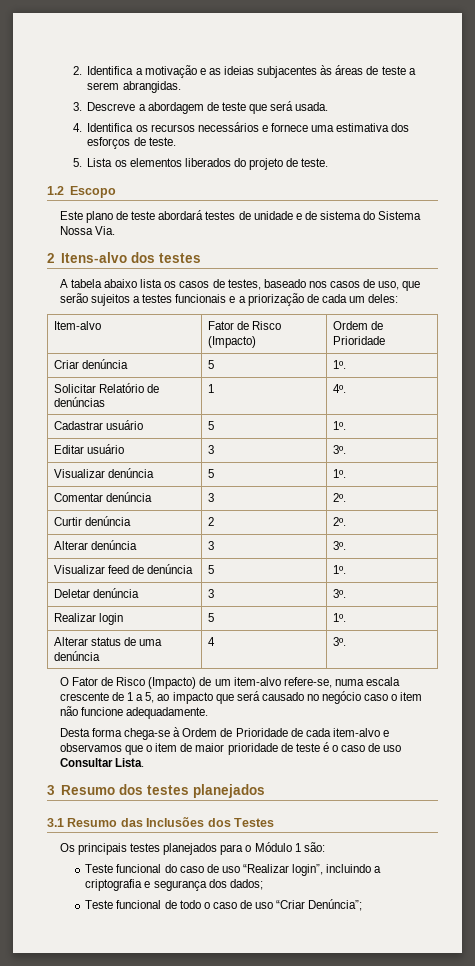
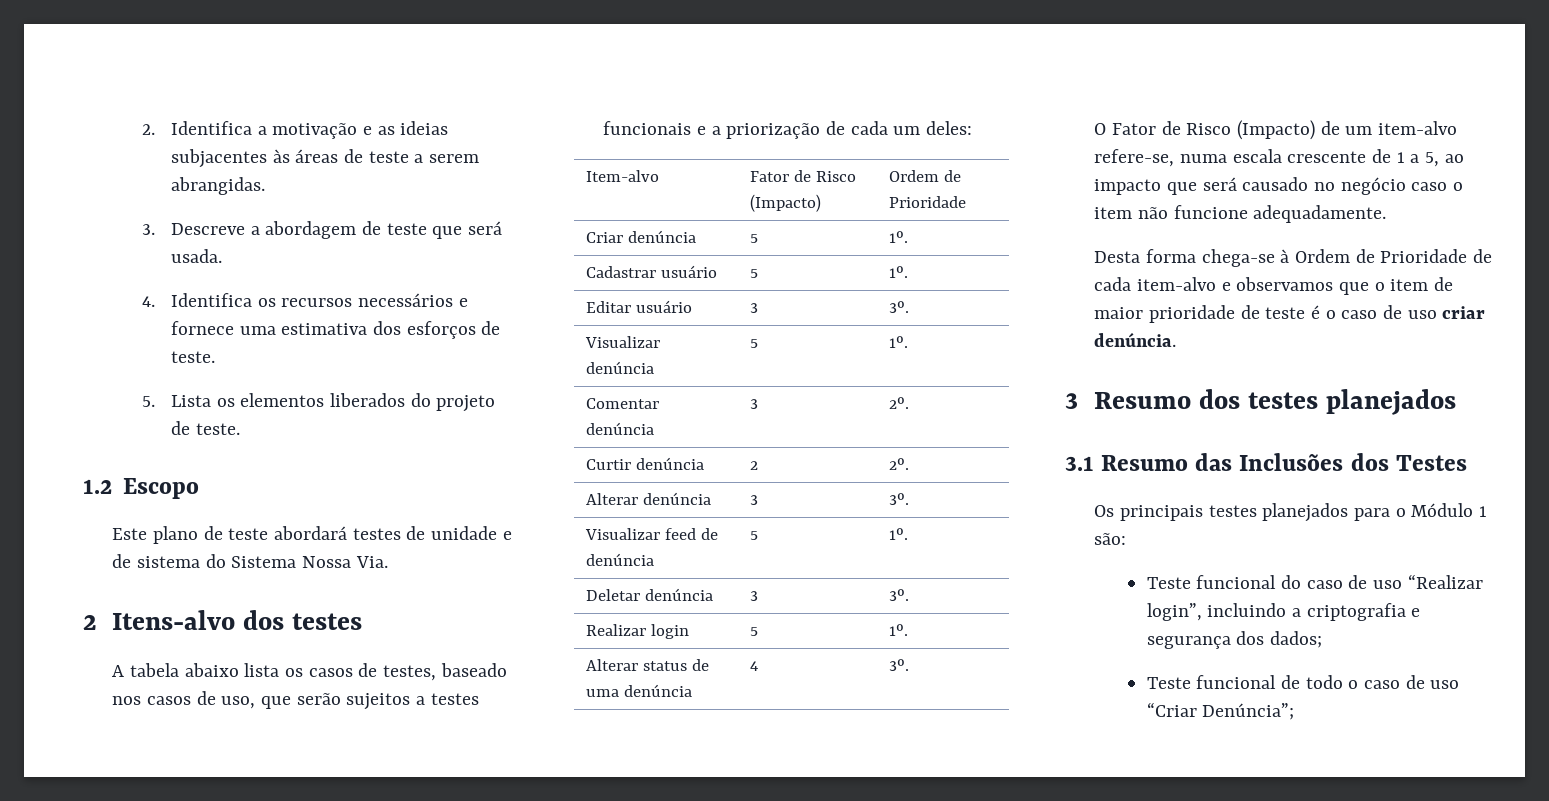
[53,383,160,393] [53,397,105,407] [207,384,214,393] [332,384,346,393] // Solicitar Relatório de denúncias | 1 | 4º. -> (908, 237) none
[59,758,144,767] Consultar Lista. -> [1442,306,1486,319] [1094,332,1177,347] criar denúncia.

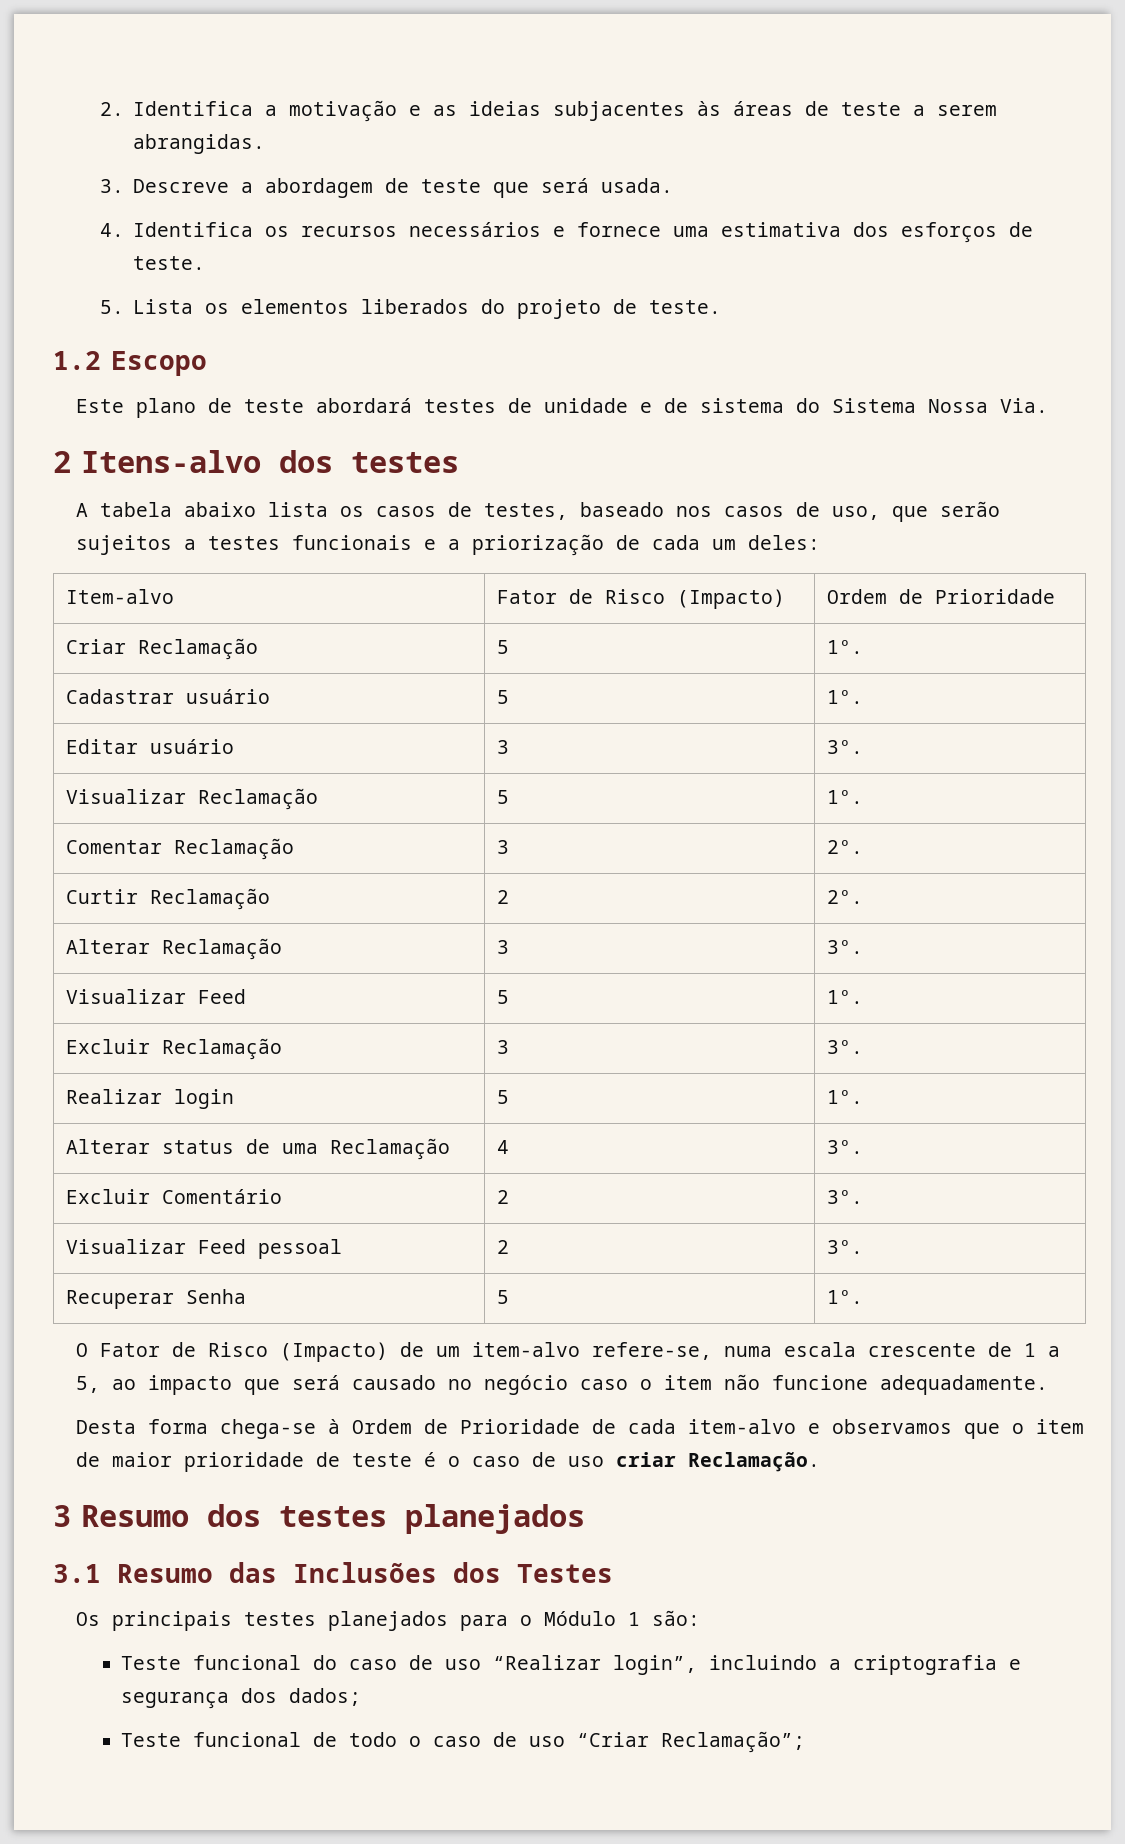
[628,230,697,243] denúncia -> [137,638,258,660] Reclamação
[585,361,654,374] denúncia -> [197,788,318,810] Reclamação
[585,422,654,435] denúncia -> [173,838,294,860] Reclamação
[636,457,705,470] denúncia -> [149,888,270,910] Reclamação
[643,492,712,505] [749,495,758,505] [888,493,909,505] [584,528,719,540] [585,553,654,566] [749,531,758,540] [888,528,908,540] [585,588,714,601] denúncia | 3 | 3º. // Visualizar feed de denúncia | 5 | 1º. // Deletar denúncia -> [161,938,282,960] [496,940,509,954] [826,940,863,954] [65,989,246,1004] [496,990,509,1004] [826,990,863,1004] [65,1038,282,1060] Reclamação | 3 | 3º. // Visualizar Feed | 5 | 1º. // Excluir Reclamação
[624,684,693,697] denúncia -> [329,1138,450,1160] Reclamação
(909, 665) none -> [65,1189,282,1204] [496,1190,509,1204] [826,1190,863,1204] [65,1239,342,1259] [496,1240,509,1254] [826,1240,863,1254] [65,1289,246,1309] [496,1290,509,1304] [826,1290,863,1304] // Excluir Comentário | 2 | 3º. // Visualizar Feed pessoal | 2 | 3º. // Recuperar Senha | 5 | 1º.
[1094,332,1177,347] denúncia. -> [688,1452,821,1472] Reclamação.
[1202,703,1295,720] Denúncia”; -> [660,1731,805,1753] Reclamação”;

